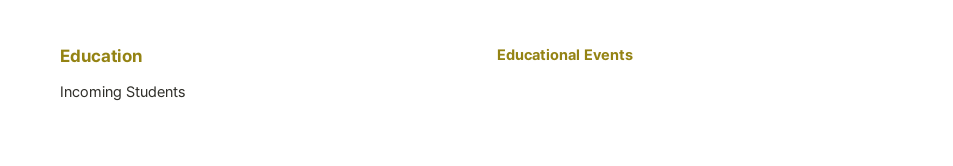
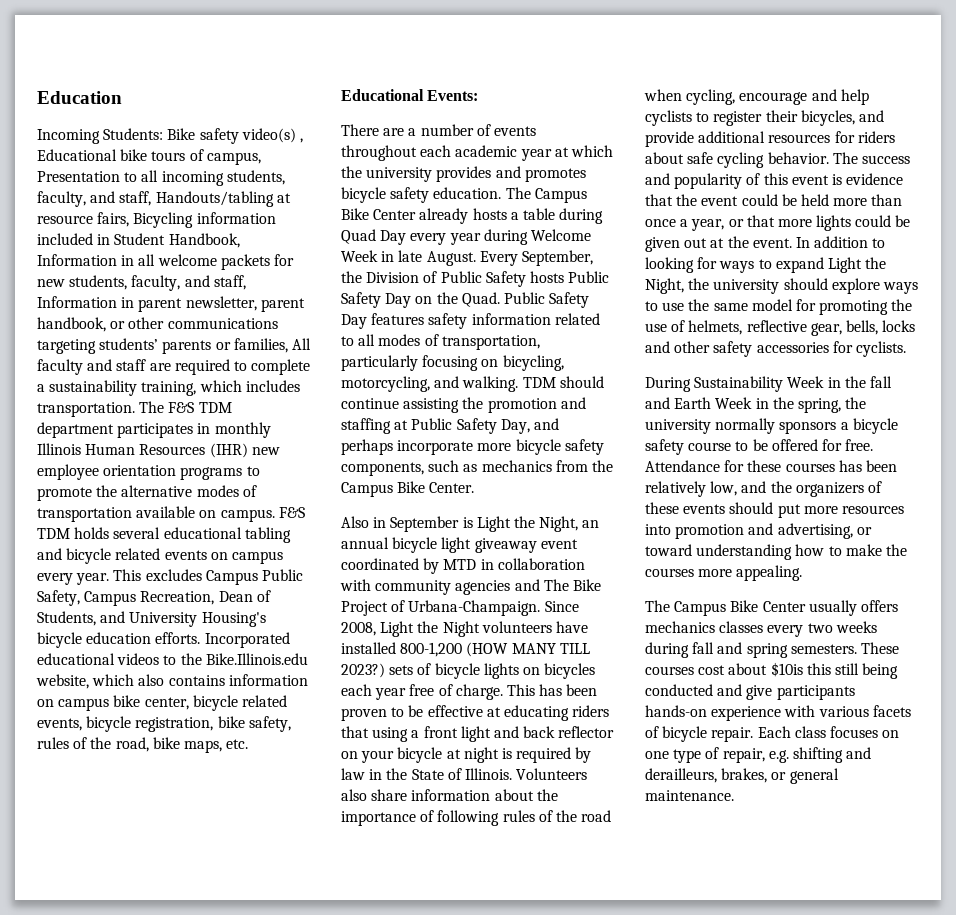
[126,86,186,98] [497,48,634,61] Students // Educational Events -> [103,128,303,144] [37,149,261,165] [37,170,285,186] [37,191,291,207] [37,212,276,228] [37,233,240,248] [37,254,294,270] [37,275,246,291] [37,296,305,312] [37,317,278,332] [37,338,311,354] [37,359,311,375] [37,380,300,396] [37,401,232,417] [37,422,271,438] [37,443,280,458] [37,464,260,480] [37,485,257,501] [37,506,305,522] [37,527,291,543] [37,548,283,564] [37,569,303,585] [37,590,271,606] [37,611,266,627] [37,632,290,648] [37,653,308,665] [36,674,308,689] [37,695,287,711] [37,716,291,732] [37,737,249,753] [341,89,479,101] [341,124,536,136] [341,145,613,161] [341,166,586,182] [341,187,587,203] [341,208,604,224] [341,229,591,245] [341,250,593,266] [341,271,610,287] [341,292,590,308] [341,313,600,329] [341,334,540,350] [341,355,564,371] [341,376,604,392] [341,397,586,413] [341,418,559,434] [341,439,604,455] [341,460,613,476] [341,481,475,497] [341,516,600,532] [341,537,578,553] [341,558,585,574] [340,579,601,595] [341,600,579,616] [341,621,588,637] [341,642,590,657] [341,663,596,679] [341,684,598,700] [341,705,610,721] [341,726,615,742] [341,747,592,763] [341,768,588,780] [341,789,558,801] [341,810,612,826] [644,89,869,105] [645,110,884,126] [645,131,895,147] [645,152,910,168] [645,173,904,189] [645,194,903,206] [645,215,911,231] [645,236,886,252] [645,257,887,273] [645,278,918,294] [645,299,913,315] [645,320,916,336] [645,341,906,357] [645,376,892,392] [645,397,867,413] [645,418,898,434] [645,439,874,455] [645,460,897,472] [645,481,882,497] [645,502,904,518] [645,523,872,539] [645,544,907,560] [645,565,803,581] [645,600,898,616] [645,621,877,637] [645,642,899,658] [645,662,899,679] [645,684,855,700] [645,705,911,721] [645,726,900,742] [645,747,872,763] [645,768,839,784] [645,790,734,801] Students: Bike safety video(s) , Educational bike tours of campus, Presentation to all incoming students, faculty, and staff, Handouts/tabling at resource fairs, Bicycling information included in Student Handbook, Information in all welcome packets for new students, faculty, and staff, Information in parent newsletter, parent handbook, or other communications targeting students’ parents or families, All faculty and staff are required to complete a sustainability training, which includes transportation. The F&S TDM department participates in monthly Illinois Human Resources (IHR) new employee orientation programs to promote the alternative modes of transportation available on campus. F&S TDM holds several educational tabling and bicycle related events on campus every year. This excludes Campus Public Safety, Campus Recreation, Dean of Students, and University Housing's bicycle education efforts. Incorporated educational videos to the Bike.Illinois.edu website, which also contains information on campus bike center, bicycle related events, bicycle registration, bike safety, rules of the road, bike maps, etc. // Educational Events: // There are a number of events throughout each academic year at which the university provides and promotes bicycle safety education. The Campus Bike Center already hosts a table during Quad Day every year during Welcome Week in late August. Every September, the Division of Public Safety hosts Public Safety Day on the Quad. Public Safety Day features safety information related to all modes of transportation, particularly focusing on bicycling, motorcycling, and walking. TDM should continue assisting the promotion and staffing at Public Safety Day, and perhaps incorporate more bicycle safety components, such as mechanics from the Campus Bike Center. // Also in September is Light the Night, an annual bicycle light giveaway event coordinated by MTD in collaboration with community agencies and The Bike Project of Urbana-Champaign. Since 2008, Light the Night volunteers have installed 800-1,200 (HOW MANY TILL 2023?) sets of bicycle lights on bicycles each year free of charge. This has been proven to be effective at educating riders that using a front light and back reflector on your bicycle at night is required by law in the State of Illinois. Volunteers also share information about the importance of following rules of the road when cycling, encourage and help cyclists to register their bicycles, and provide additional resources for riders about safe cycling behavior. The success and popularity of this event is evidence that the event could be held more than once a year, or that more lights could be given out at the event. In addition to looking for ways to expand Light the Night, the university should explore ways to use the same model for promoting the use of helmets, reflective gear, bells, locks and other safety accessories for cyclists. // During Sustainability Week in the fall and Earth Week in the spring, the university normally sponsors a bicycle safety course to be offered for free. Attendance for these courses has been relatively low, and the organizers of these events should put more resources into promotion and advertising, or toward understanding how to make the courses more appealing. // The Campus Bike Center usually offers mechanics classes every two weeks during fall and spring semesters. These courses cost about $10is this still being conducted and give participants hands-on experience with various facets of bicycle repair. Each class focuses on one type of repair, e.g. shifting and derailleurs, brakes, or general maintenance.

